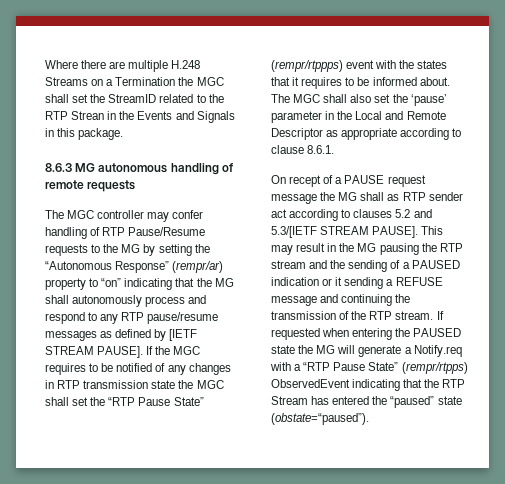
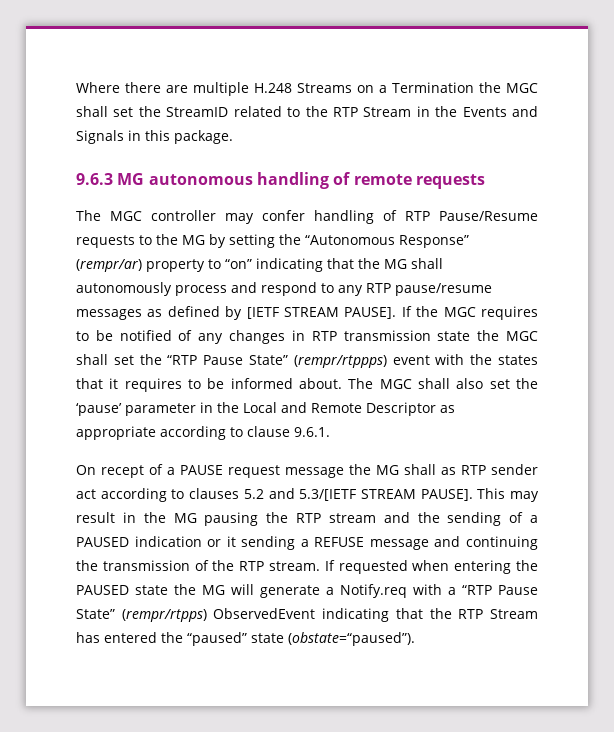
[71,111,105,120] Strean -> [363,107,412,117] Stream
[45,163,72,172] 8.6.3 -> [76,173,113,185] 9.6.3
[307,145,335,154] 8.6.1. -> [294,427,330,437] 9.6.1.

